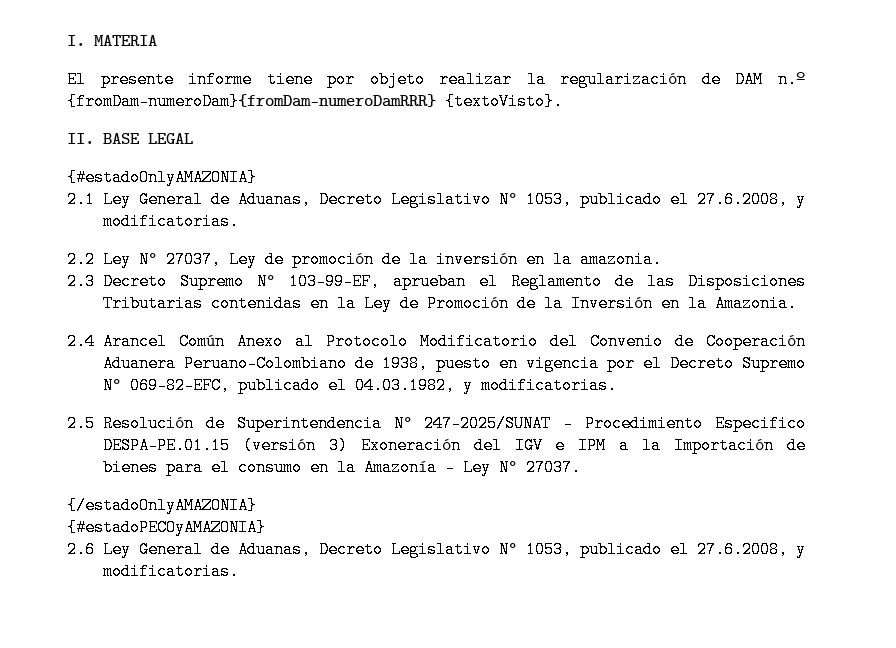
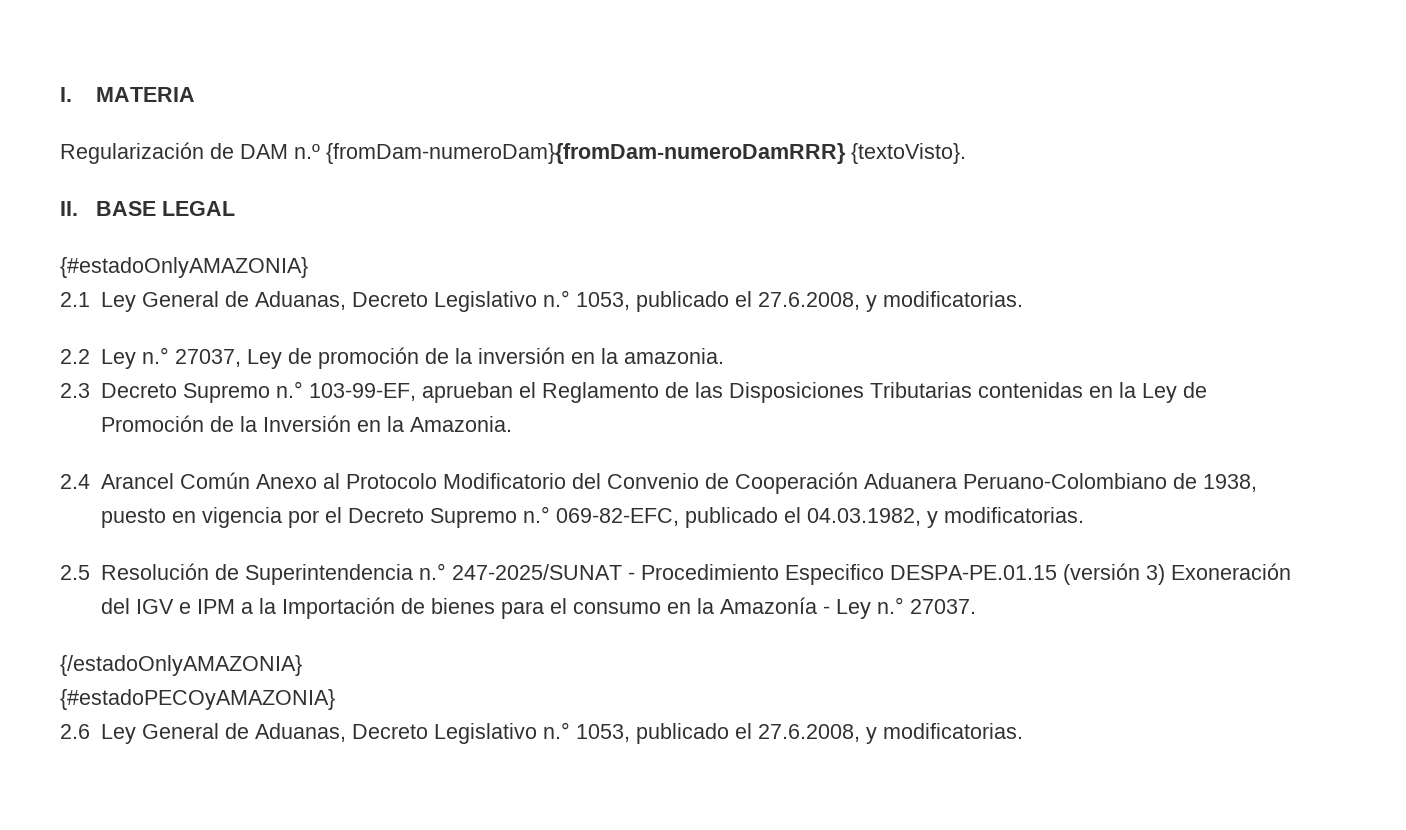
[67,71,688,88] El presente informe tiene por objeto realizar la regularización -> [60,142,204,164] Regularización
[499,191,517,208] N° -> [542,290,570,307] n.°
[139,251,157,268] N° -> [141,347,169,364] n.°
[257,273,275,290] N° -> [275,381,303,398] n.°
[103,377,121,394] N° -> [522,506,550,523] n.°
[393,415,412,432] N° -> [418,563,446,580] n.°
[499,459,517,476] N° -> [876,597,904,614] n.°
[499,541,517,558] N° -> [542,722,570,739] n.°

